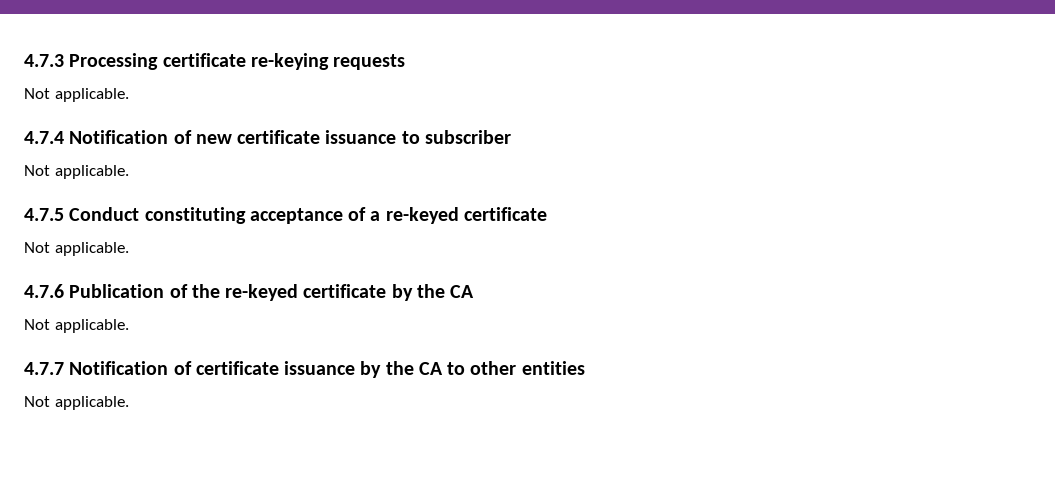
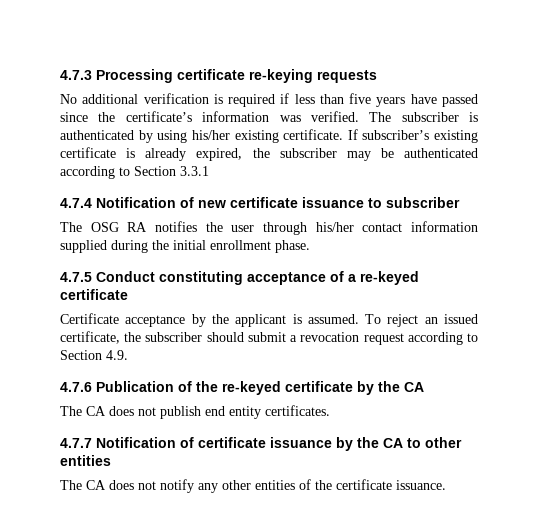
[24,88,129,102] Not applicable. -> [60,93,478,107] [60,111,478,122] [60,129,478,143] [60,147,478,161] [60,166,209,179] No additional verification is required if less than five years have passed since the certificate’s information was verified. The subscriber is authenticated by using his/her existing certificate. If subscriber’s existing certificate is already expired, the subscriber may be authenticated according to Section 3.3.1
[24,165,129,179] Not applicable. -> [60,221,478,235] [60,240,310,253] The OSG RA notifies the user through his/her contact information supplied during the initial enrollment phase.
[24,242,129,256] Not applicable. -> [60,313,479,327] [60,331,479,345] [60,350,128,360] Certificate acceptance by the applicant is assumed. To reject an issued certificate, the subscriber should submit a revocation request according to Section 4.9.
[24,319,129,333] Not applicable. -> [60,405,330,419] The CA does not publish end entity certificates.
[24,396,129,410] Not applicable. -> [60,479,446,493] The CA does not notify any other entities of the certificate issuance.

